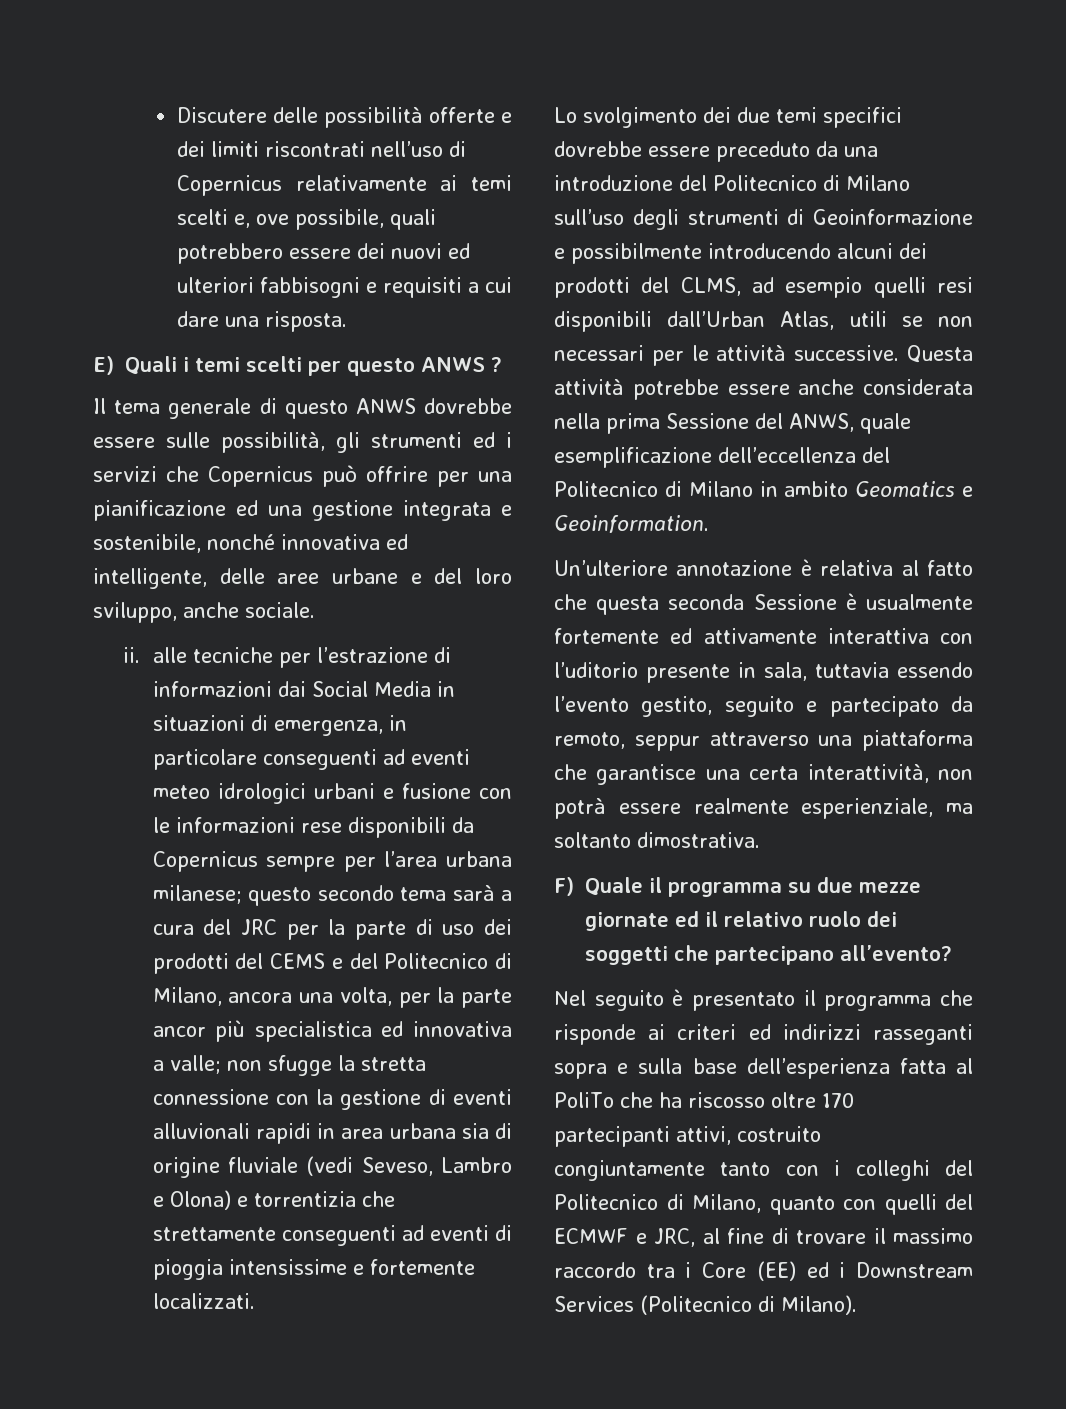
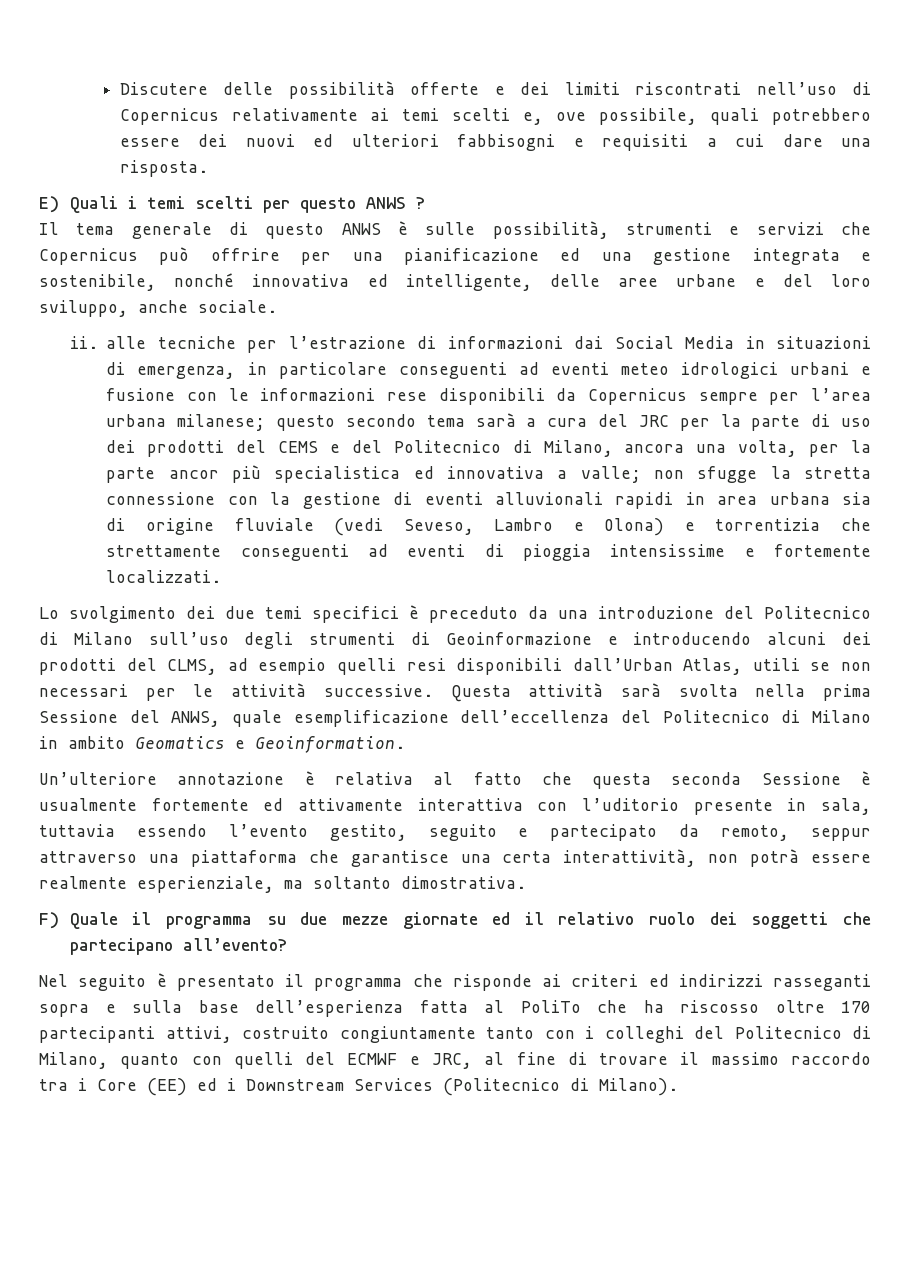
[424,398,512,414] [93,432,512,453] dovrebbe essere sulle possibilità, gli strumenti ed i -> [398,221,740,239] è sulle possibilità, strumenti e
[554,141,710,157] dovrebbe essere -> [409,605,419,619] è
[571,243,702,264] possibilmente -> (618, 640) none
[632,379,973,400] potrebbe essere anche considerata -> [620,683,738,697] sarà svolta

